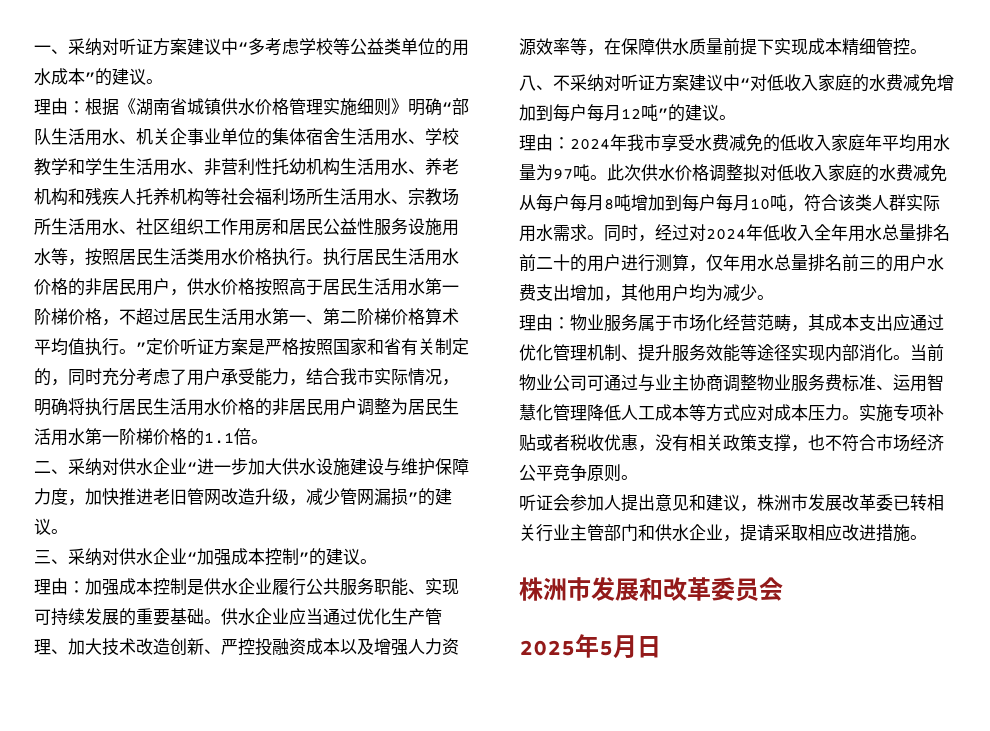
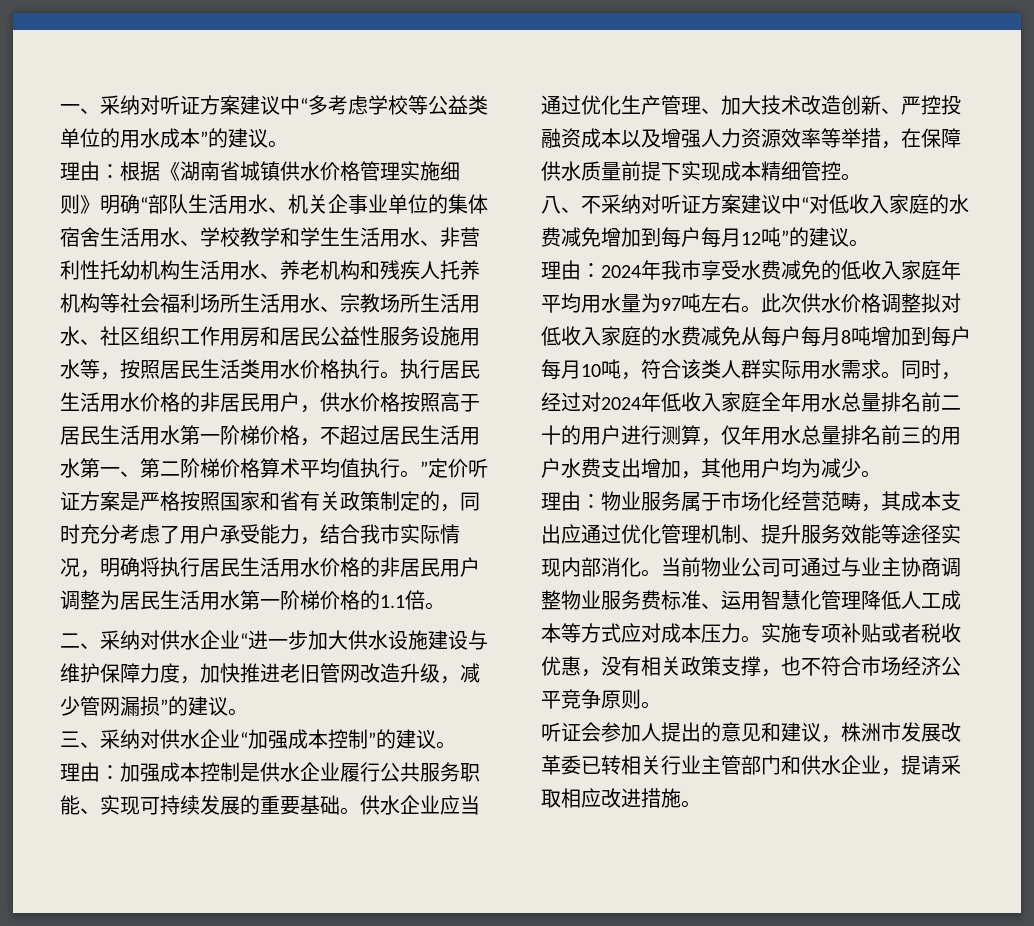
(435, 346) none -> [340,491,380,511] 政策
(587, 46) none -> [841,128,881,148] 举措
(590, 172) none -> [701,293,741,313] 左右
(814, 233) none -> [721,392,761,412] 家庭
(655, 502) none -> [701,722,721,742] 的
[519,577,783,601] [519,634,661,659] // 株洲市发展和改革委员会 // 2025年5月日 -> (701, 804) none

